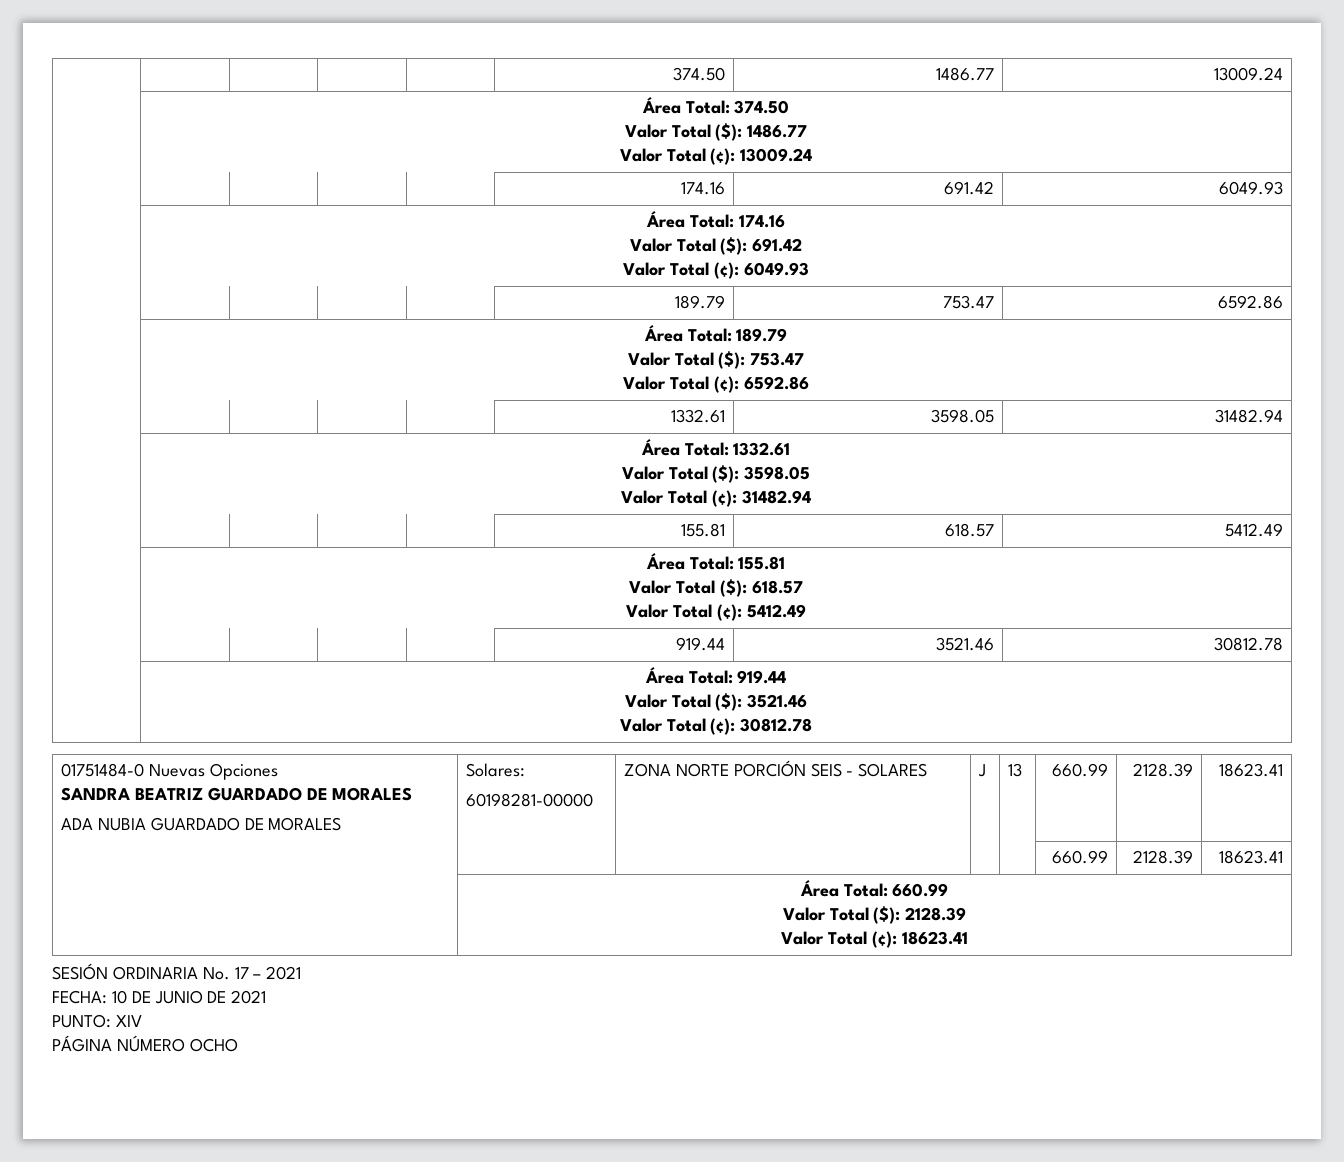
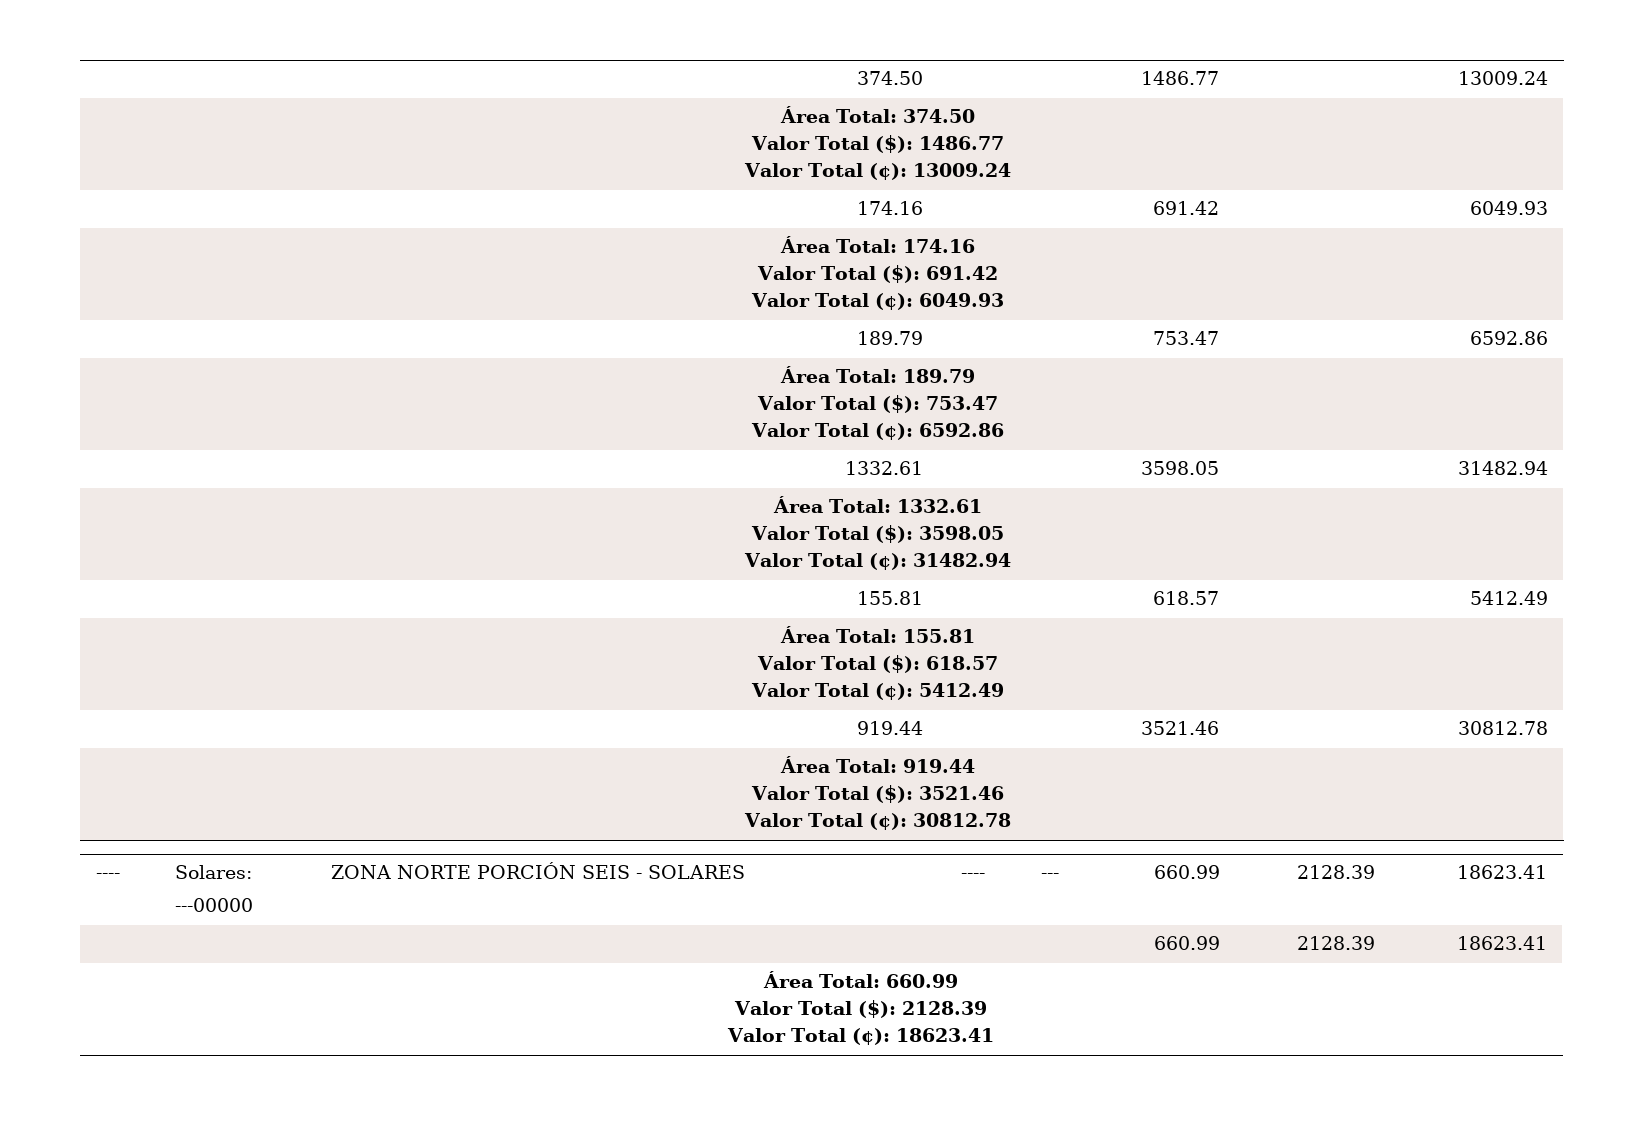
[61,763,278,780] [61,787,413,801] [61,817,342,831] 01751484-0 Nuevas Opciones // SANDRA BEATRIZ GUARDADO DE MORALES // ADA NUBIA GUARDADO DE MORALES -> [95,873,120,879] ----
[466,793,594,807] 60198281-00000 -> [174,898,253,912] ---00000
[978,764,987,777] [1008,763,1023,777] J | 13 -> [960,873,985,879] [1040,873,1059,879] ---- | ---
[52,963,302,980] [52,990,267,1004] [52,1014,142,1028] [52,1035,238,1052] // SESIÓN ORDINARIA No. 17 – 2021 // FECHA: 10 DE JUNIO DE 2021 // PUNTO: XIV // PÁGINA NÚMERO OCHO -> (994, 1035) none

